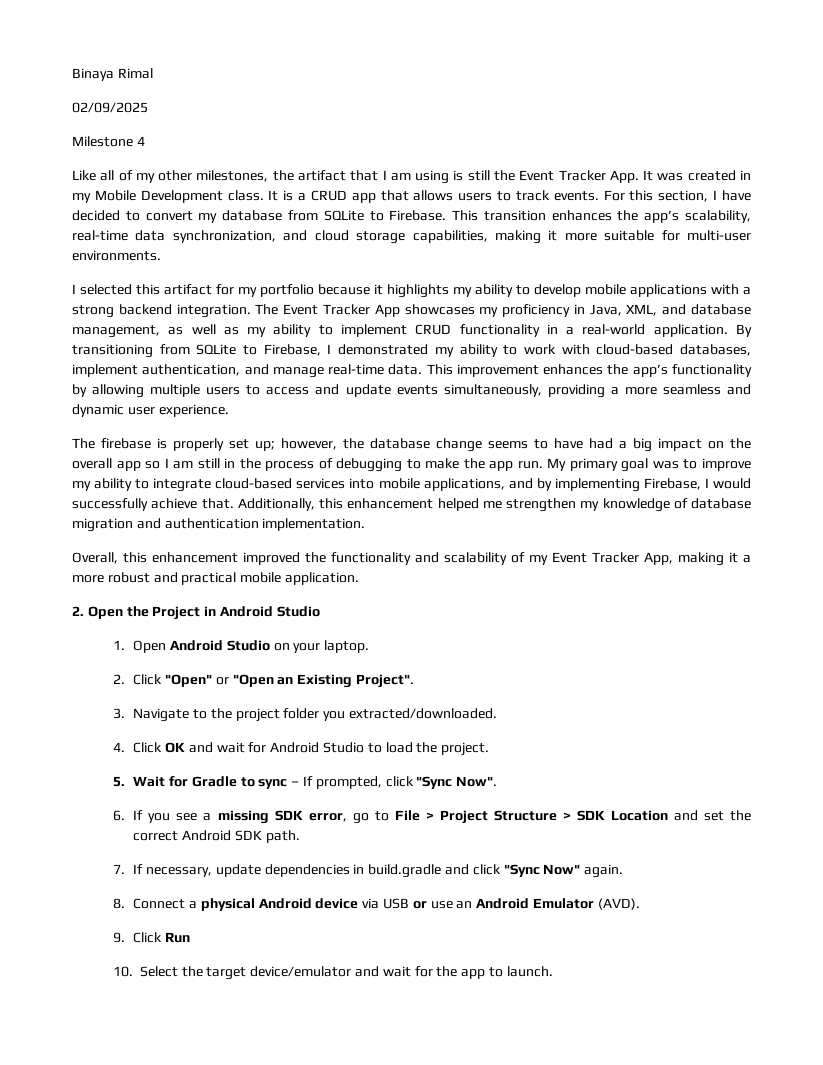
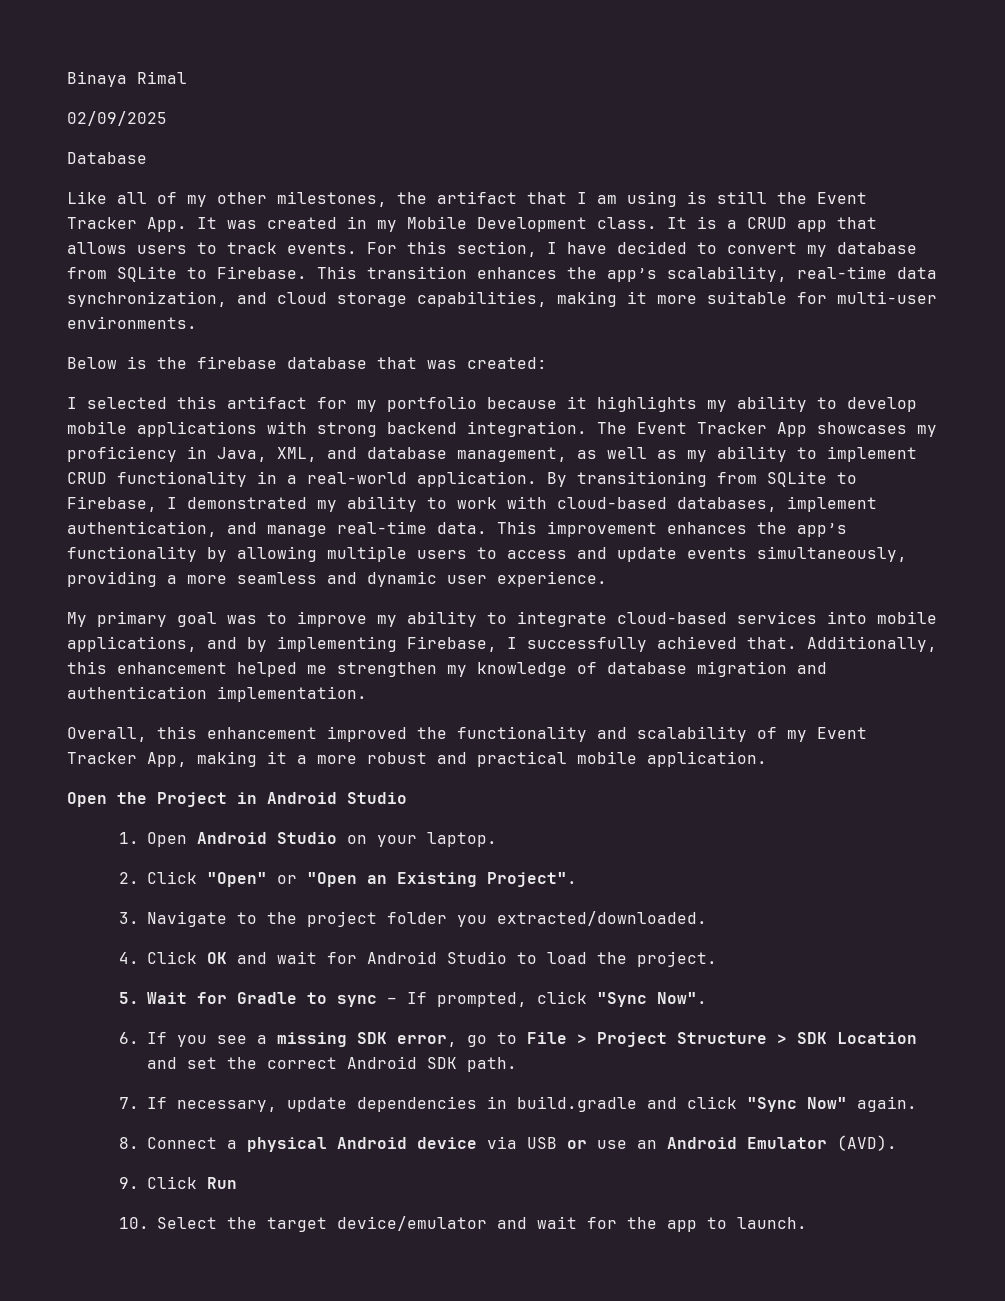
[72,136,145,147] Milestone 4 -> [67,152,147,164] Database
(161, 255) none -> [67,356,547,369] // Below is the firebase database that was created:
[743,287,751,295] a -> (307, 427) none
[72,438,751,452] [72,458,543,472] The firebase is properly set up; however, the database change seems to have had a big impact on the overall app so I am still in the process of debugging to make the app run. -> (607, 579) none
[712,478,751,489] [72,498,198,511] would successfully achieve -> [527,636,737,652] successfully achieved
[72,606,84,616] 2. -> (767, 759) none

